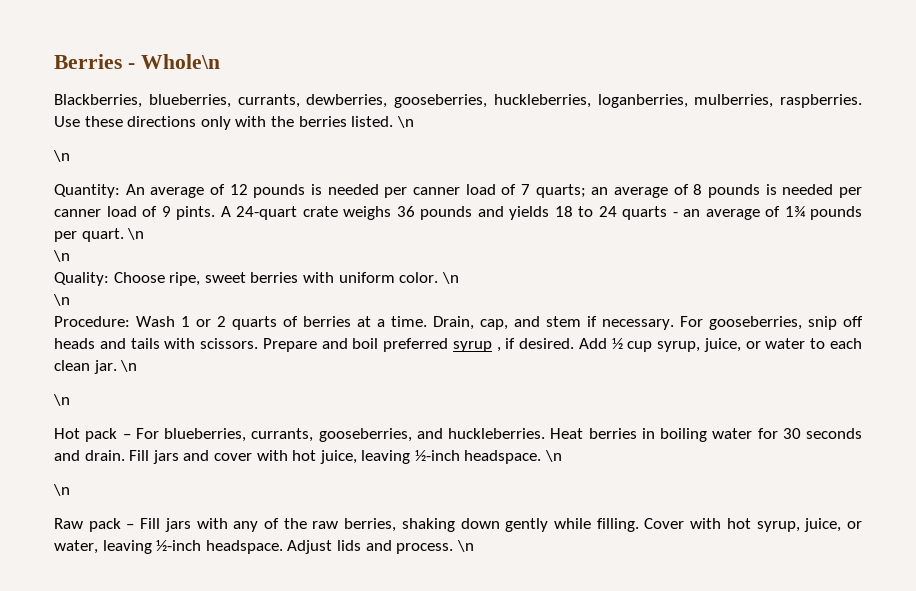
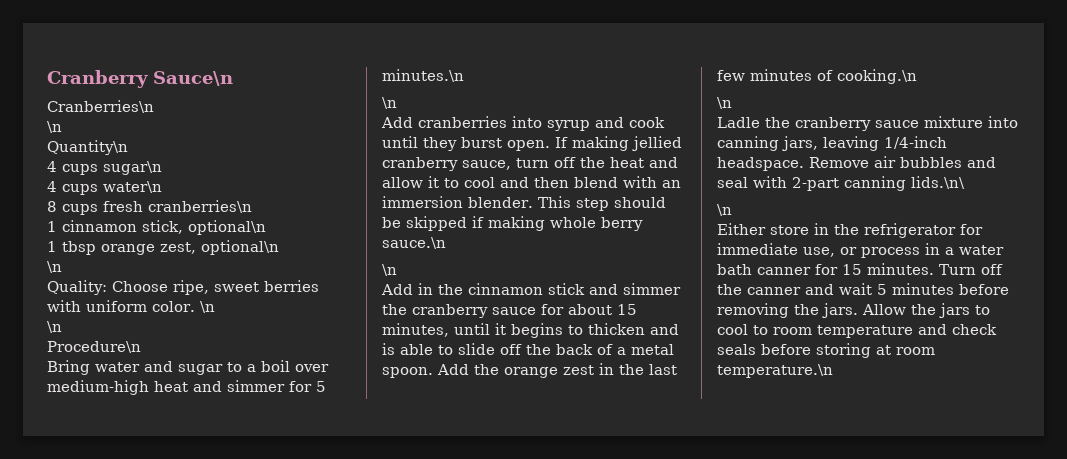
[54,54,220,69] [54,94,862,108] [54,116,414,130] [53,150,70,162] [54,184,862,198] [54,206,862,220] [54,228,145,242] Berries - Whole\n // Blackberries, blueberries, currants, dewberries, gooseberries, huckleberries, loganberries, mulberries, raspberries. Use these directions only with the berries listed. \n // \n // Quantity: An average of 12 pounds is needed per canner load of 7 quarts; an average of 8 pounds is needed per canner load of 9 pints. A 24-quart crate weighs 36 pounds and yields 18 to 24 quarts - an average of 1¾ pounds per quart. \n -> [47,70,233,88] [47,100,154,113] [47,121,62,133] [47,140,128,155] [47,161,162,175] [47,181,162,195] [47,200,252,215] [47,220,266,235] [47,240,279,255] Cranberry Sauce\n // Cranberries\n // \n // Quantity\n // 4 cups sugar\n // 4 cups water\n // 8 cups fresh cranberries\n // 1 cinnamon stick, optional\n // 1 tbsp orange zest, optional\n
[54,316,863,330] [54,338,863,352] [54,360,138,374] [53,394,70,406] [54,428,862,442] [54,450,563,464] [53,484,70,496] [54,518,862,532] [54,540,474,554] Procedure: Wash 1 or 2 quarts of berries at a time. Drain, cap, and stem if necessary. For gooseberries, snip off heads and tails with scissors. Prepare and boil preferred syrup , if desired. Add ½ cup syrup, juice, or water to each clean jar. \n // \n // Hot pack – For blueberries, currants, gooseberries, and huckleberries. Heat berries in boiling water for 30 seconds and drain. Fill jars and cover with hot juice, leaving ½-inch headspace. \n // \n // Raw pack – Fill jars with any of the raw berries, shaking down gently while filling. Cover with hot syrup, juice, or water, leaving ½-inch headspace. Adjust lids and process. \n -> [47,341,141,353] [47,360,329,375] [47,380,326,395] [382,69,464,82] [382,97,397,109] [381,116,665,131] [382,136,682,151] [382,157,678,171] [382,176,681,188] [382,196,666,211] [382,216,643,231] [382,237,446,249] [382,264,397,276] [381,283,681,295] [382,304,637,318] [382,323,679,338] [382,343,674,355] [382,363,677,378] [717,69,917,84] [717,97,732,109] [717,116,1018,131] [717,136,947,151] [717,156,996,171] [717,176,965,191] [717,204,732,216] [717,223,983,238] [717,243,1004,258] [717,263,1003,275] [717,283,1009,295] [717,303,990,318] [717,324,997,338] [717,343,935,358] [717,364,833,378] Procedure\n // Bring water and sugar to a boil over medium-high heat and simmer for 5 minutes.\n // \n // Add cranberries into syrup and cook until they burst open. If making jellied cranberry sauce, turn off the heat and allow it to cool and then blend with an immersion blender. This step should be skipped if making whole berry sauce.\n // \n // Add in the cinnamon stick and simmer the cranberry sauce for about 15 minutes, until it begins to thicken and is able to slide off the back of a metal spoon. Add the orange zest in the last few minutes of cooking.\n // \n // Ladle the cranberry sauce mixture into canning jars, leaving 1/4-inch headspace. Remove air bubbles and seal with 2-part canning lids.\n\ // \n // Either store in the refrigerator for immediate use, or process in a water bath canner for 15 minutes. Turn off the canner and wait 5 minutes before removing the jars. Allow the jars to cool to room temperature and check seals before storing at room temperature.\n

